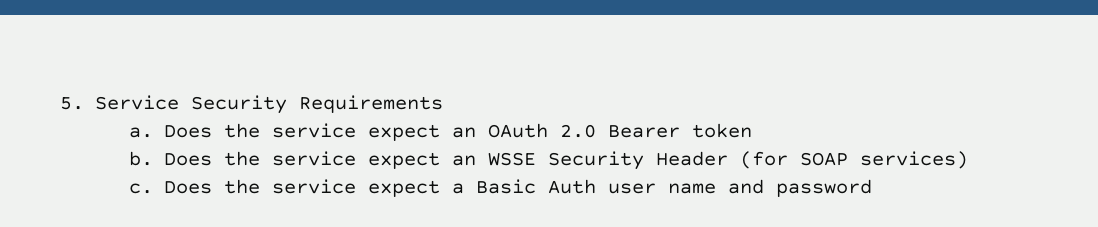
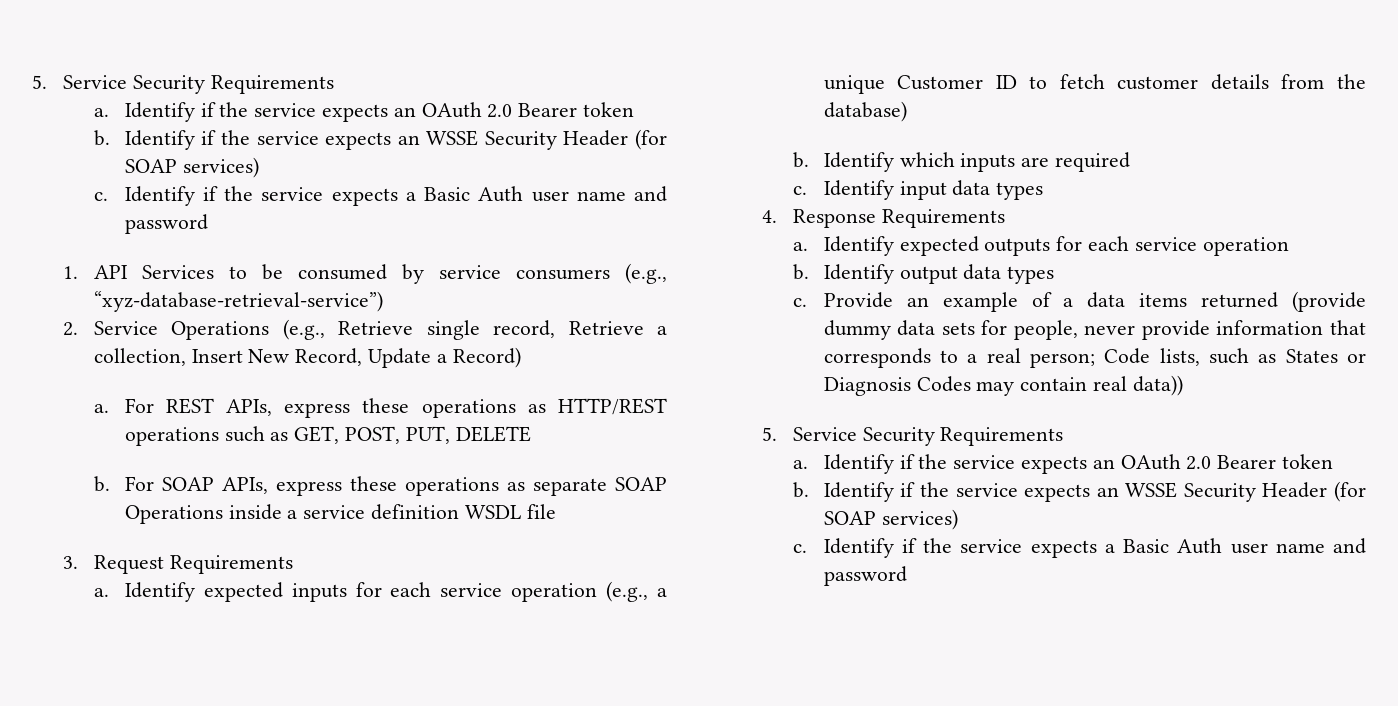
[60,95,443,114] [129,123,752,141] [129,151,968,170] [129,179,872,197] 5. Service Security Requirements // a. Does the service expect an OAuth 2.0 Bearer token // b. Does the service expect an WSSE Security Header (for SOAP services) // c. Does the service expect a Basic Auth user name and password -> [32,75,334,94] [93,102,635,122] [93,129,667,150] [124,157,259,178] [93,186,667,206] [124,214,208,234] [62,263,667,284] [93,291,383,312] [62,319,667,340] [93,347,521,368] [93,398,668,418] [124,426,531,446] [93,476,667,496] [124,504,556,524] [62,555,293,574] [93,581,667,602] [823,74,1366,94] [823,101,907,122] [792,152,1131,172] [792,180,1044,200] [761,209,1005,228] [792,236,1289,256] [792,264,1055,284] [792,291,1366,312] [823,320,1366,340] [823,348,1366,368] [823,375,1183,396] [761,427,1064,446] [792,454,1334,474] [792,481,1366,502] [823,509,958,530] [792,538,1366,558] [823,566,907,586] 5. Service Security Requirements // a. Identify if the service expects an OAuth 2.0 Bearer token // b. Identify if the service expects an WSSE Security Header (for SOAP services) // c. Identify if the service expects a Basic Auth user name and password // 1. API Services to be consumed by service consumers (e.g., “xyz-database-retrieval-service”) // 2. Service Operations (e.g., Retrieve single record, Retrieve a collection, Insert New Record, Update a Record) // a. For REST APIs, express these operations as HTTP/REST operations such as GET, POST, PUT, DELETE // b. For SOAP APIs, express these operations as separate SOAP Operations inside a service definition WSDL file // 3. Request Requirements // a. Identify expected inputs for each service operation (e.g., a unique Customer ID to fetch customer details from the database) // b. Identify which inputs are required // c. Identify input data types // 4. Response Requirements // a. Identify expected outputs for each service operation // b. Identify output data types // c. Provide an example of a data items returned (provide dummy data sets for people, never provide information that corresponds to a real person; Code lists, such as States or Diagnosis Codes may contain real data)) // 5. Service Security Requirements // a. Identify if the service expects an OAuth 2.0 Bearer token // b. Identify if the service expects an WSSE Security Header (for SOAP services) // c. Identify if the service expects a Basic Auth user name and password

